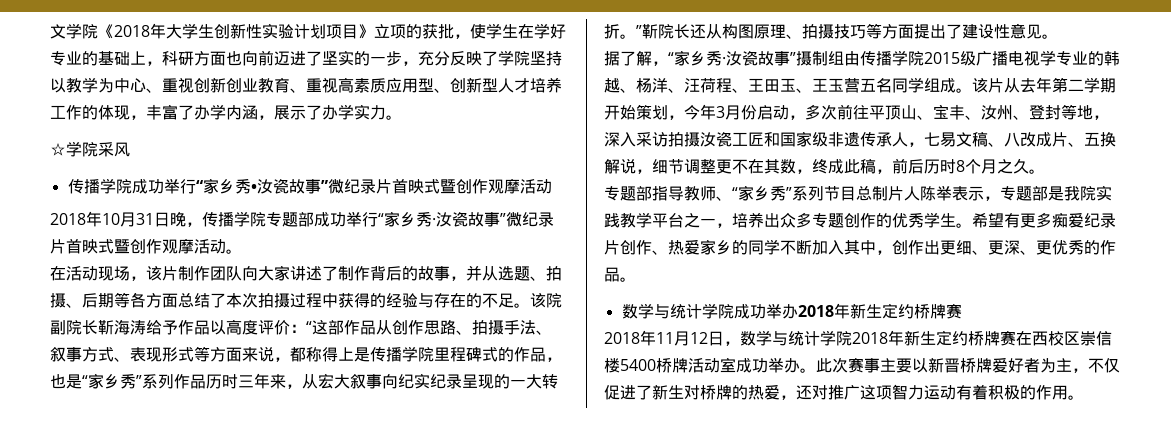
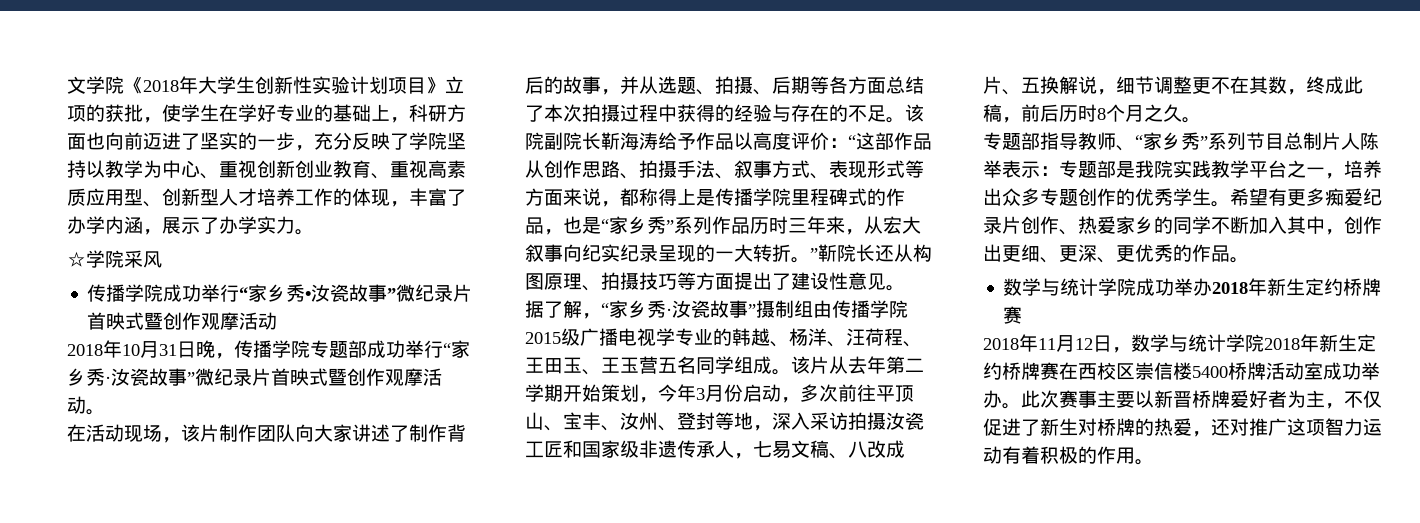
[984,196,1000,201] ， -> [1040,166,1059,176] ：

